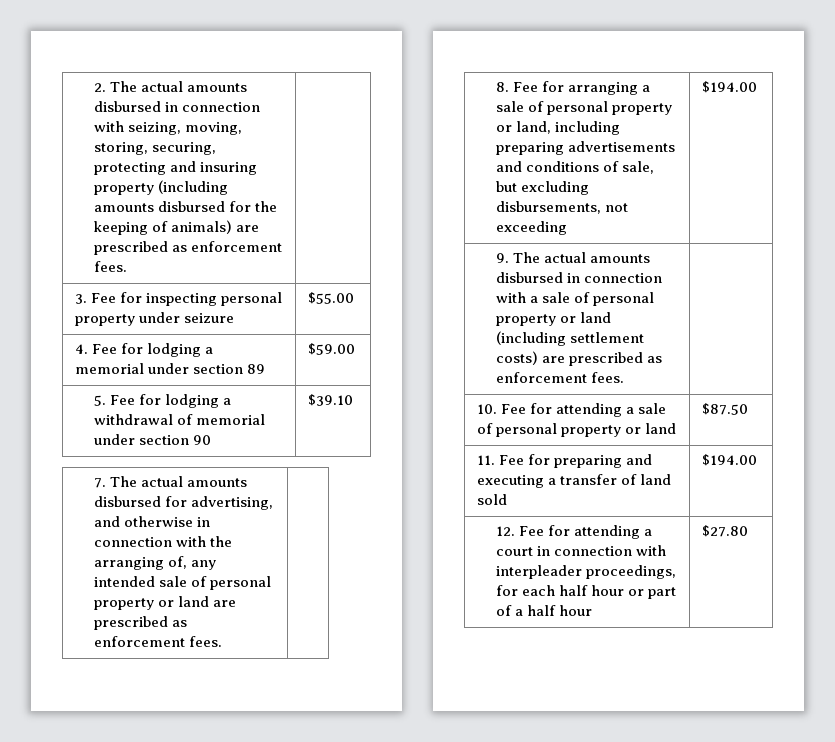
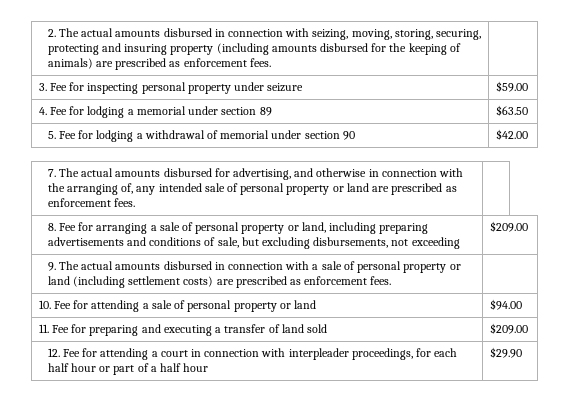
[308,292,355,304] $55.00 -> [495,81,528,92] $59.00
[308,343,356,355] $59.00 -> [495,105,528,116] $63.50
[308,394,354,406] $39.10 -> [495,129,528,140] $42.00
[702,81,758,93] $194.00 -> [489,221,528,232] $209.00
[702,403,749,415] $87.50 -> [489,299,522,310] $94.00
[702,454,758,466] $194.00 -> [489,323,528,334] $209.00
[702,525,749,537] $27.80 -> [489,347,522,358] $29.90

